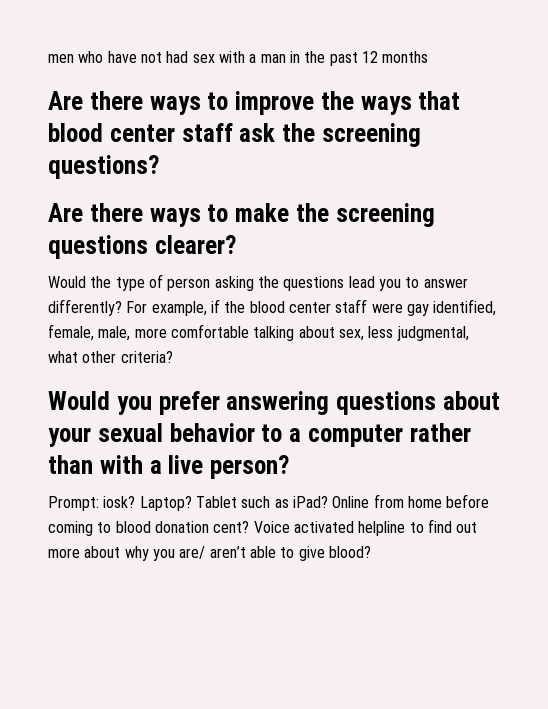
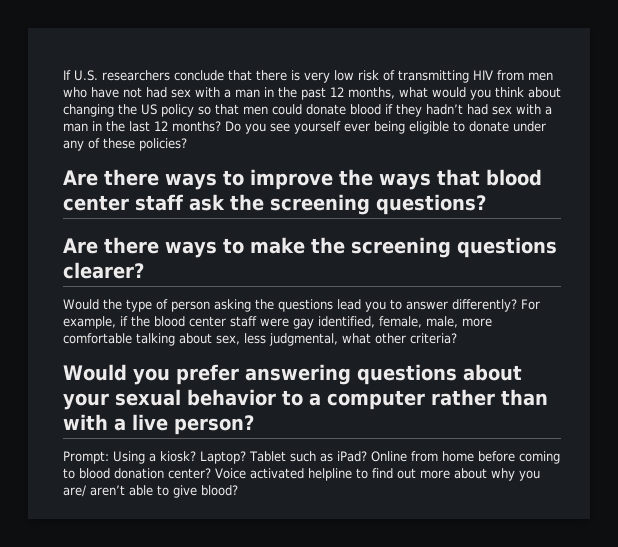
(48, 58) none -> [63,70,524,83] If U.S. researchers conclude that there is very low risk of transmitting HIV from
[382,51,429,63] months -> [348,87,561,100] [63,104,552,117] [63,121,546,134] [63,138,187,151] months, what would you think about changing the US policy so that men could donate blood if they hadn’t had sex with a man in the last 12 months? Do you see yourself ever being eligible to donate under any of these policies?
[103,496,136,508] iosk? -> [113,451,196,464] Using a kiosk?
[213,521,250,533] cent? -> [168,468,211,479] center?

